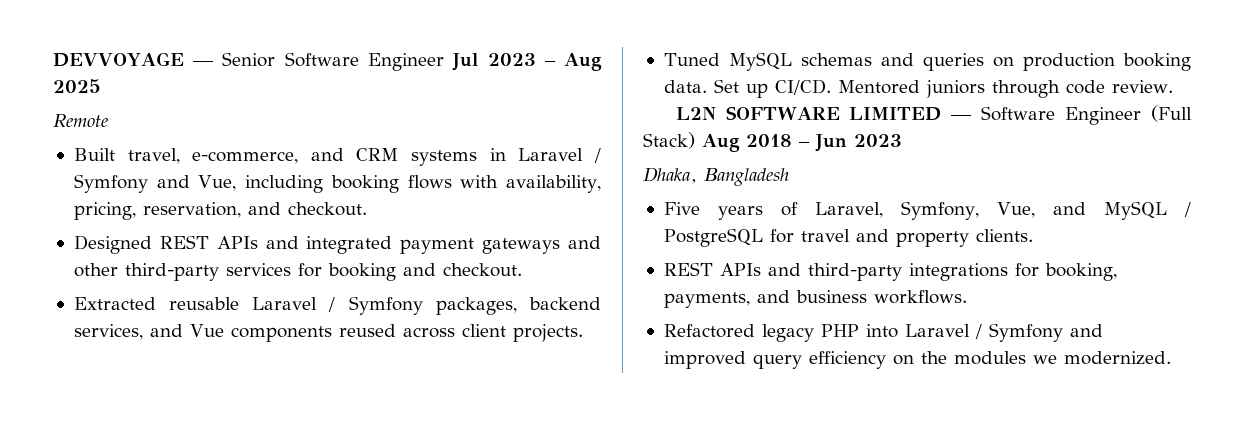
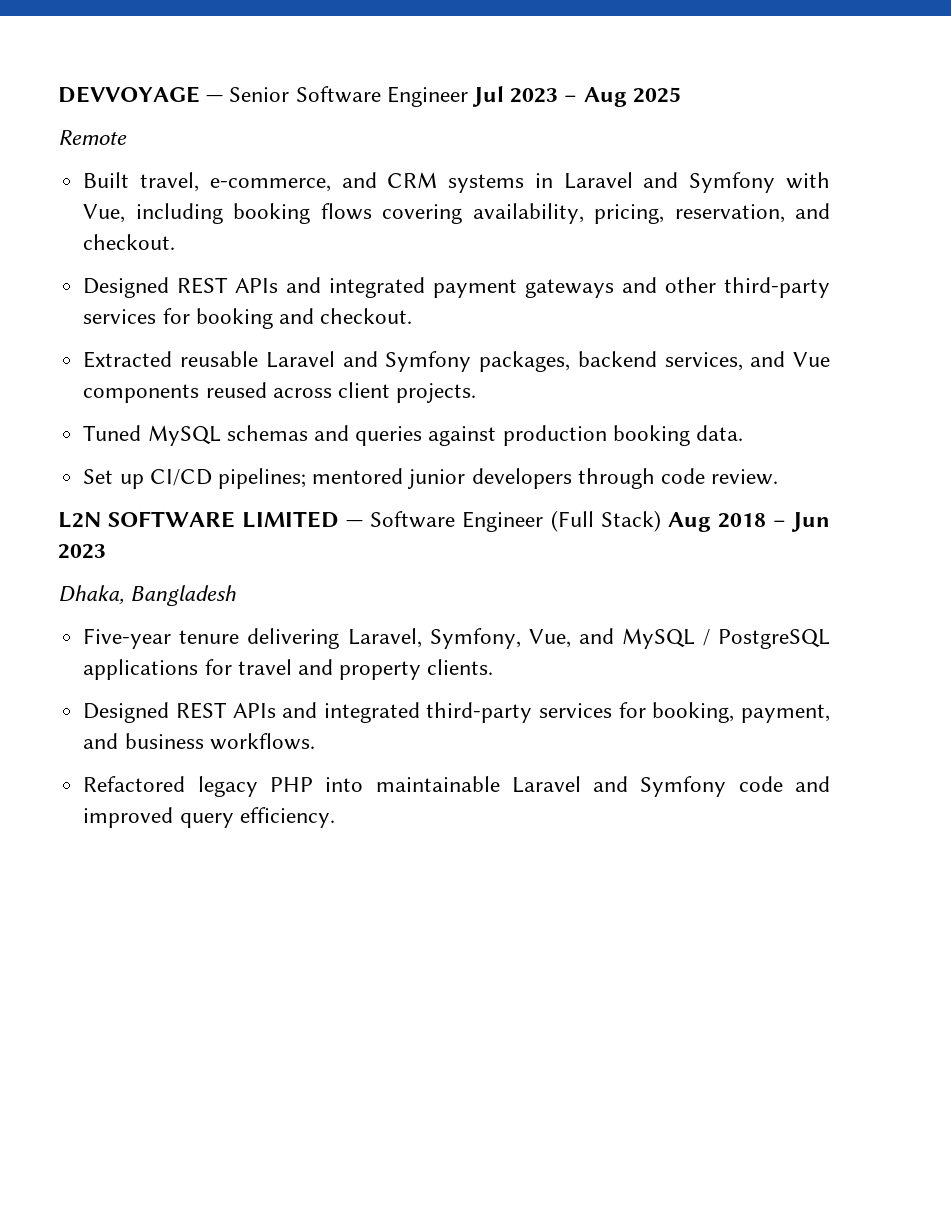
[594,148,601,163] [73,174,190,193] / Symfony and -> [643,172,830,193] and Symfony with
[460,175,499,188] with -> [382,204,463,224] covering
[328,297,336,312] / -> [342,351,378,367] and
[992,57,1014,67] on -> [428,426,497,446] against
(707, 86) none -> (743, 433) //
[774,79,985,98] CI/CD. Mentored juniors -> [149,468,572,489] CI/CD pipelines; mentored junior developers
[663,202,798,220] Five years of -> [83,628,340,649] Five-year tenure delivering
(763, 237) none -> [83,659,199,680] applications
[663,262,1008,281] REST APIs and third-party integrations -> [83,702,613,723] Designed REST APIs and integrated third-party services
[663,292,750,308] payments, -> [740,704,830,723] payment,
[904,323,1103,342] [663,351,1171,369] Laravel / Symfony and improved query efficiency on the modules we modernized. -> [375,776,830,797] [83,807,335,828] maintainable Laravel and Symfony code and improved query efficiency.

